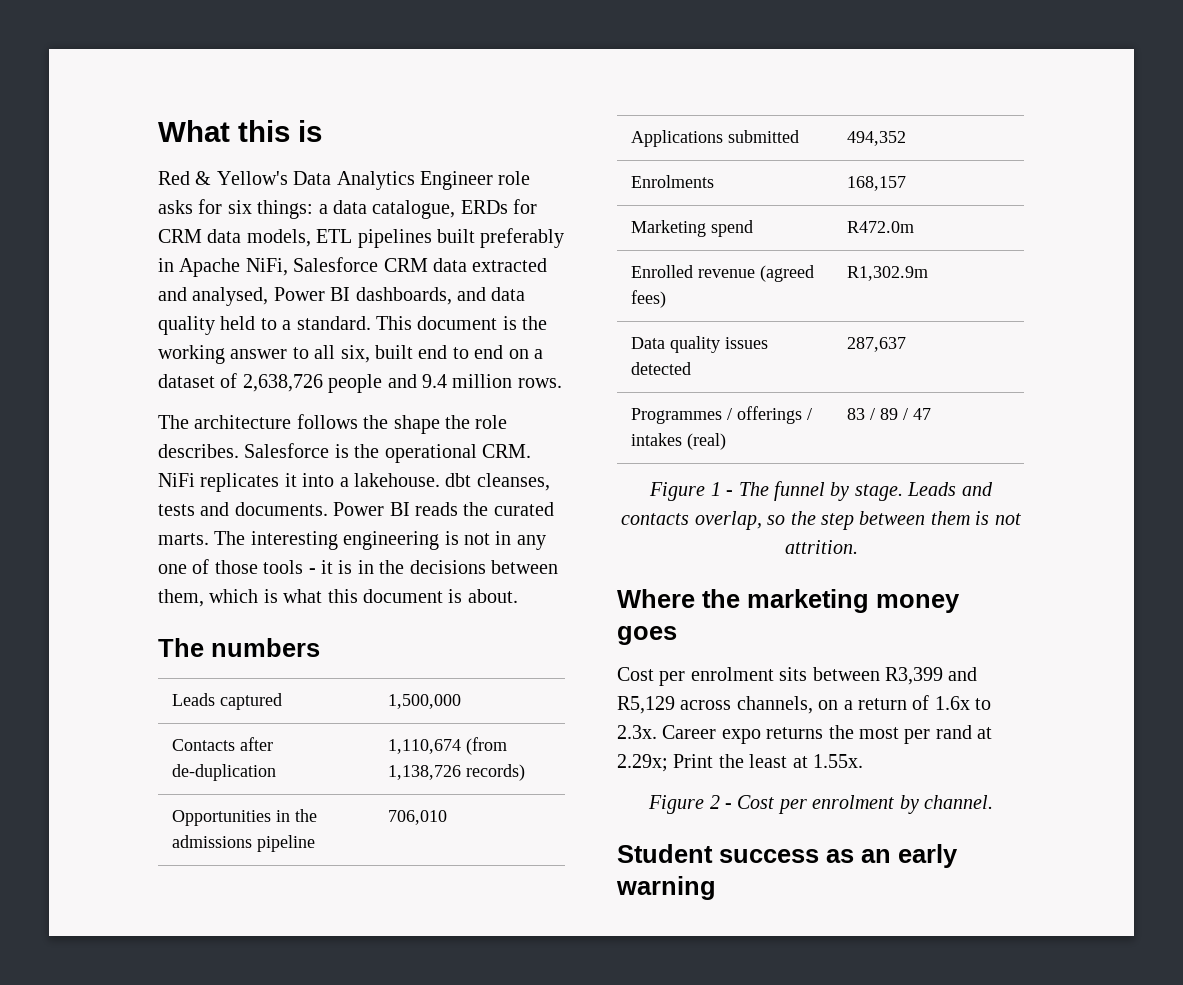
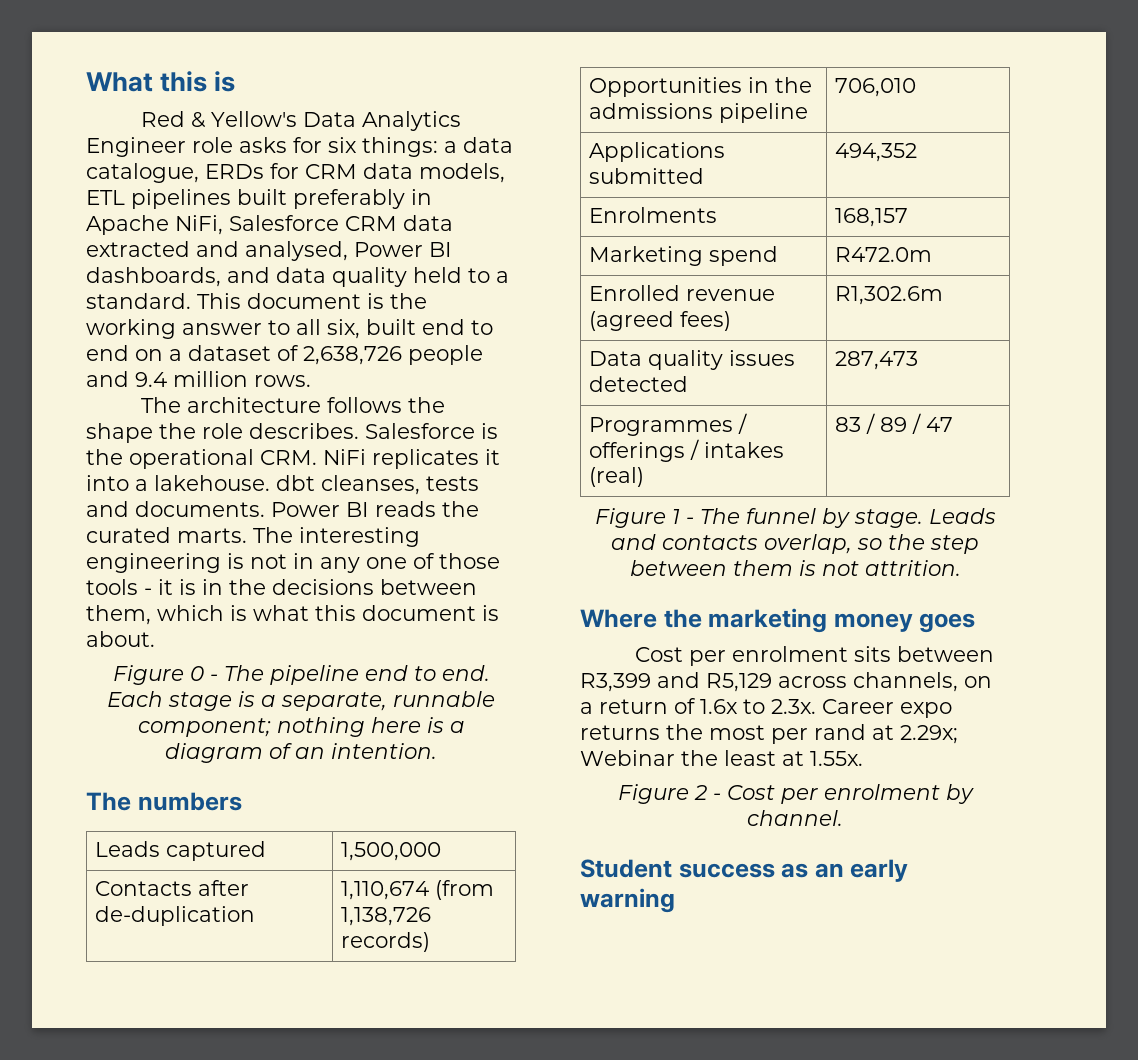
(518, 596) none -> [112,665,490,685] [107,691,495,711] [137,717,465,737] [165,743,437,763] // Figure 0 - The pipeline end to end. Each stage is a separate, runnable component; nothing here is a diagram of an intention.
[847,266,929,281] R1,302.9m -> [835,286,944,305] R1,302.6m
[847,337,907,352] 287,637 -> [835,351,919,370] 287,473
[673,754,714,768] Print -> [580,750,675,766] Webinar

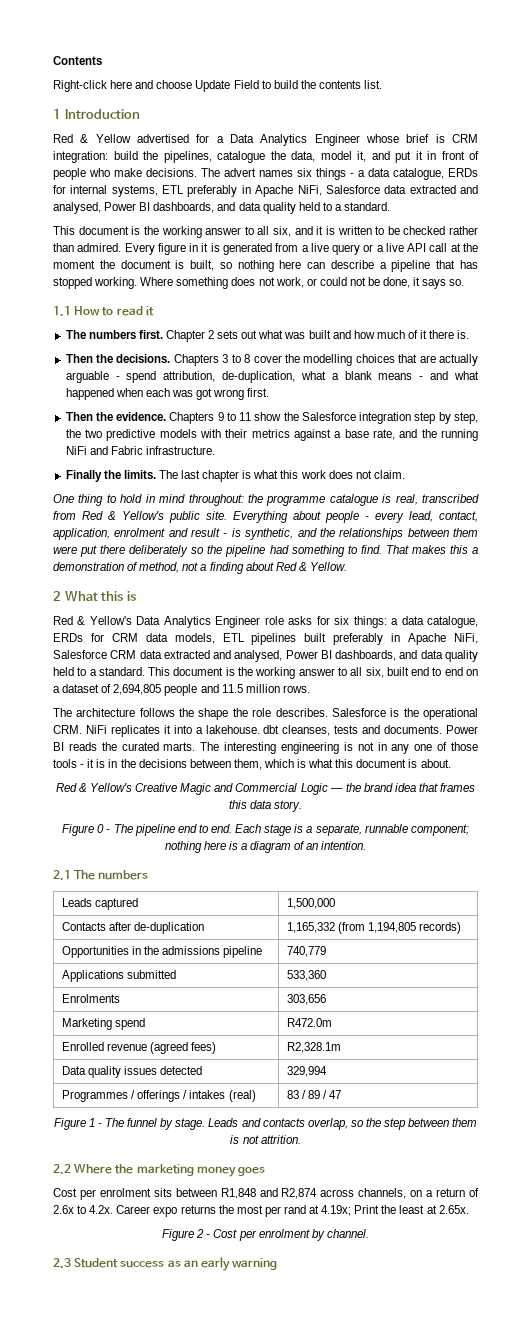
(86, 82) none -> [53,56,102,65] [53,80,383,92] [53,109,140,119] [53,134,478,146] [53,151,479,163] [53,168,478,180] [53,185,479,197] [53,202,391,214] [53,226,478,238] [53,243,478,255] [53,260,479,272] [53,277,465,289] [53,306,154,316] [65,330,470,342] [65,354,478,366] [65,371,480,383] [65,388,270,400] [65,412,478,424] [65,429,479,441] [65,446,215,455] [65,470,405,482] [53,494,480,506] [53,511,478,523] [53,528,479,540] [53,545,478,557] [53,562,347,574] [53,591,61,601] Contents // Right-click here and choose Update Field to build the contents list. // 1 Introduction // Red & Yellow advertised for a Data Analytics Engineer whose brief is CRM integration: build the pipelines, catalogue the data, model it, and put it in front of people who make decisions. The advert names six things - a data catalogue, ERDs for internal systems, ETL preferably in Apache NiFi, Salesforce data extracted and analysed, Power BI dashboards, and data quality held to a standard. // This document is the working answer to all six, and it is written to be checked rather than admired. Every figure in it is generated from a live query or a live API call at the moment the document is built, so nothing here can describe a pipeline that has stopped working. Where something does not work, or could not be done, it says so. // 1.1 How to read it // The numbers first. Chapter 2 sets out what was built and how much of it there is. // Then the decisions. Chapters 3 to 8 cover the modelling choices that are actually arguable - spend attribution, de-duplication, what a blank means - and what happened when each was got wrong first. // Then the evidence. Chapters 9 to 11 show the Salesforce integration step by step, the two predictive models with their metrics against a base rate, and the running NiFi and Fabric infrastructure. // Finally the limits. The last chapter is what this work does not claim. // One thing to hold in mind throughout: the programme catalogue is real, transcribed from Red & Yellow's public site. Everything about people - every lead, contact, application, enrolment and result - is synthetic, and the relationships between them were put there deliberately so the pipeline had something to find. That makes this a demonstration of method, not a finding about Red & Yellow. // 2
[303,346,402,365] 2,638,726 -> [113,684,162,695] 2,694,805
[135,372,167,387] 9.4 -> [221,684,243,693] 11.5
(155, 639) none -> [55,783,476,795] [228,800,303,812] // Red & Yellow's Creative Magic and Commercial Logic — the brand idea that frames this data story.
(437, 751) none -> [53,870,71,880] 2.1
[341,880,495,900] [341,907,432,926] 1,110,674 (from 1,138,726 -> [287,922,417,934] 1,165,332 (from 1,194,805
[835,78,917,97] 706,010 -> [287,946,327,957] 740,779
[835,143,918,162] 494,352 -> [287,970,327,981] 533,360
[835,208,909,227] 168,157 -> [287,994,327,1005] 303,656
[835,286,944,305] R1,302.6m -> [287,1042,342,1053] R2,328.1m
[835,351,919,370] 287,473 -> [287,1066,328,1077] 329,994
(961, 568) none -> [53,1164,71,1174] 2.2
[580,672,772,692] R3,399 and R5,129 -> [220,1188,318,1199] R1,848 and R2,874
[700,699,816,714] 1.6x to 2.3x. -> [53,1205,114,1214] 2.6x to 4.2x.
[900,725,958,744] [580,750,675,766] 2.29x; Webinar -> [321,1205,380,1216] 4.19x; Print
[810,751,863,766] 1.55x. -> [438,1205,469,1214] 2.65x.
(843, 818) none -> [53,1258,71,1268] 2.3

